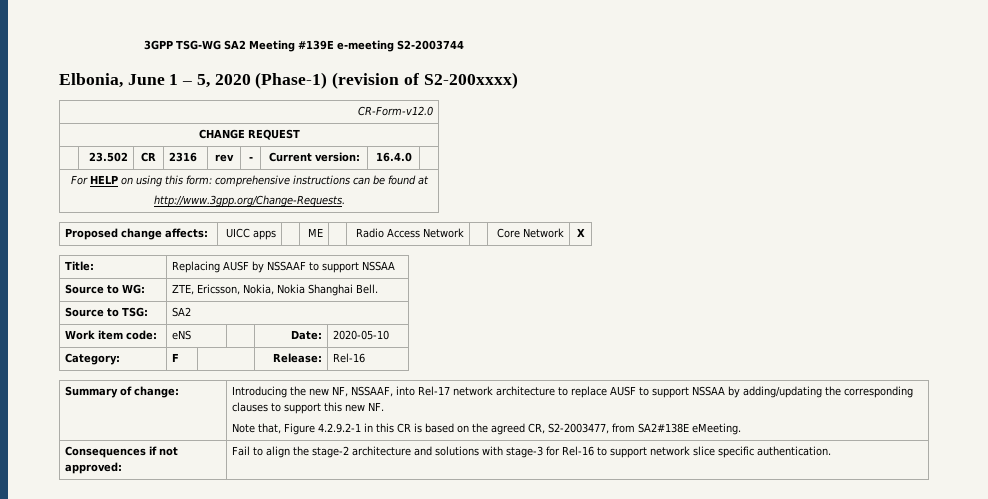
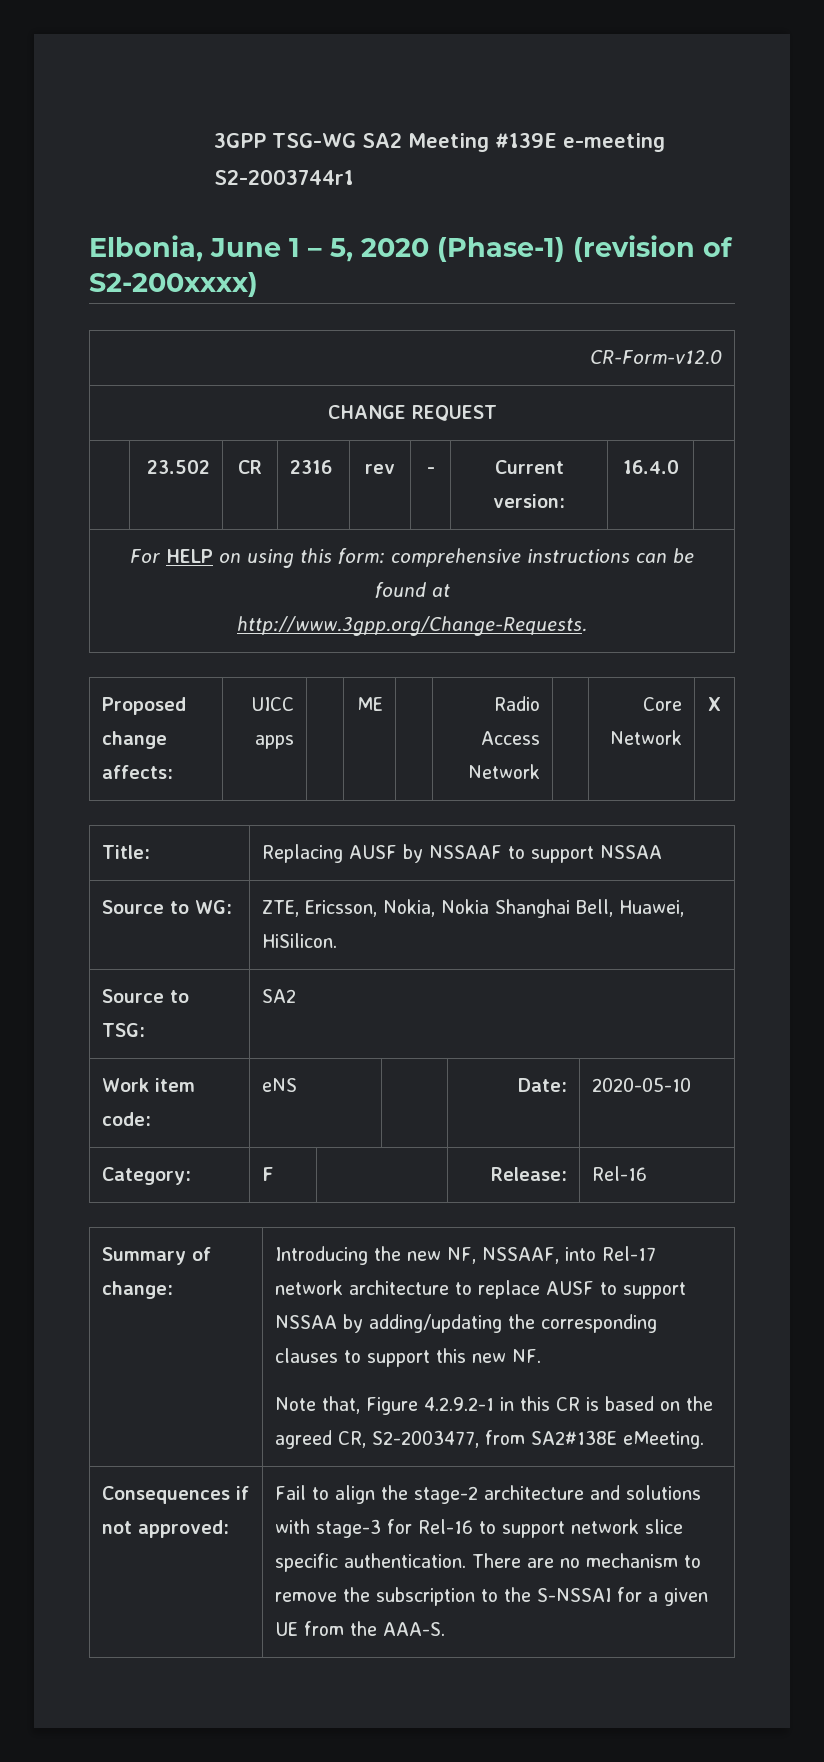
[396,40,464,50] S2-2003744 -> [213,169,354,185] S2-2003744r1
[356,284,379,294] Bell. -> [575,899,684,917] [261,933,337,948] Bell, Huawei, HiSilicon.
(832, 451) none -> [471,1553,701,1568] [274,1587,708,1606] [274,1621,445,1636] There are no mechanism to remove the subscription to the S-NSSAI for a given UE from the AAA-S.

